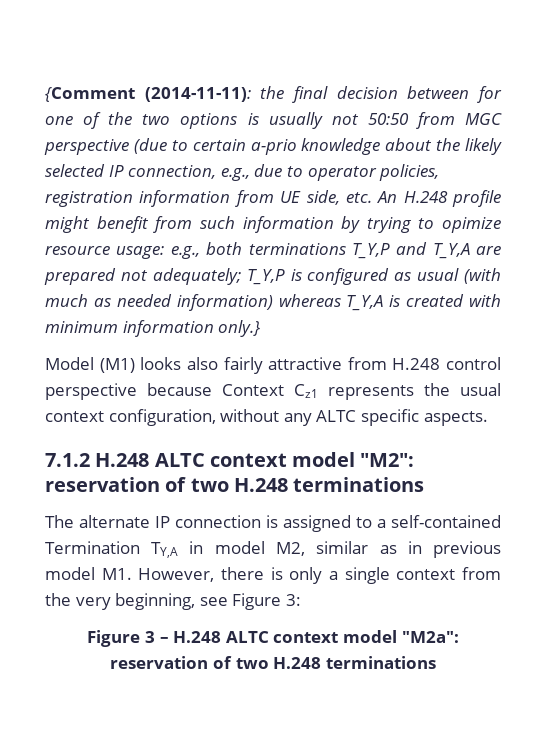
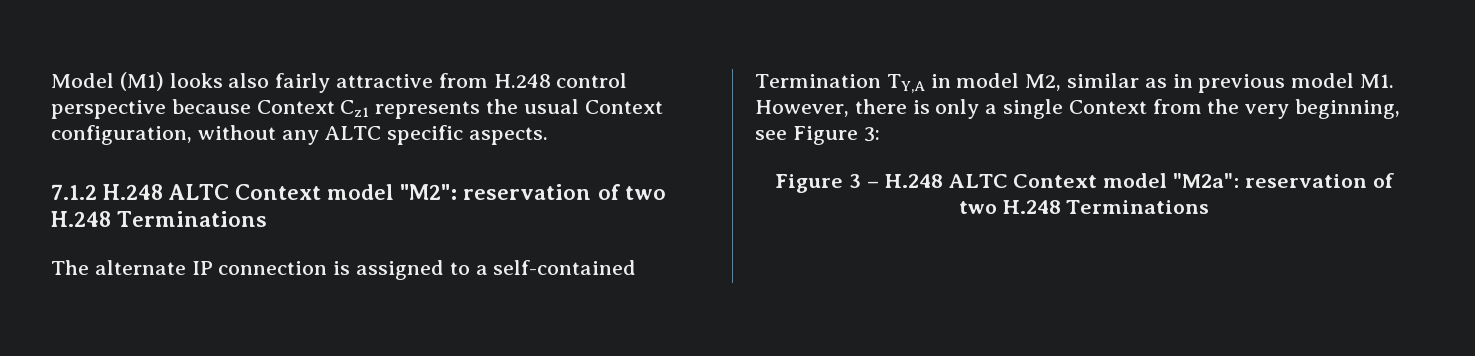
[45,86,503,103] [45,112,503,129] [44,138,502,155] [45,164,440,181] [45,190,501,207] [45,216,501,233] [45,242,501,259] [44,268,501,285] [45,294,501,311] [45,320,261,337] {Comment (2014-11-11): the final decision between for one of the two options is usually not 50:50 from MGC perspective (due to certain a-prio knowledge about the likely selected IP connection, e.g., due to operator policies, registration information from UE side, etc. An H.248 profile might benefit from such information by trying to opimize resource usage: e.g., both terminations T_Y,P and T_Y,A are prepared not adequately; T_Y,P is configured as usual (with much as needed information) whereas T_Y,A is created with minimum information only.} // -> (51, 80) none
[45,411,104,422] context -> [584,100,663,114] Context
[209,453,287,467] context -> [235,184,322,200] Context
[293,477,425,492] terminations -> [117,211,268,227] Terminations
[396,569,456,580] context -> [1068,100,1147,114] Context
[273,632,339,643] context -> [1013,174,1098,188] Context
[325,656,436,669] terminations -> [1066,200,1210,214] Terminations

